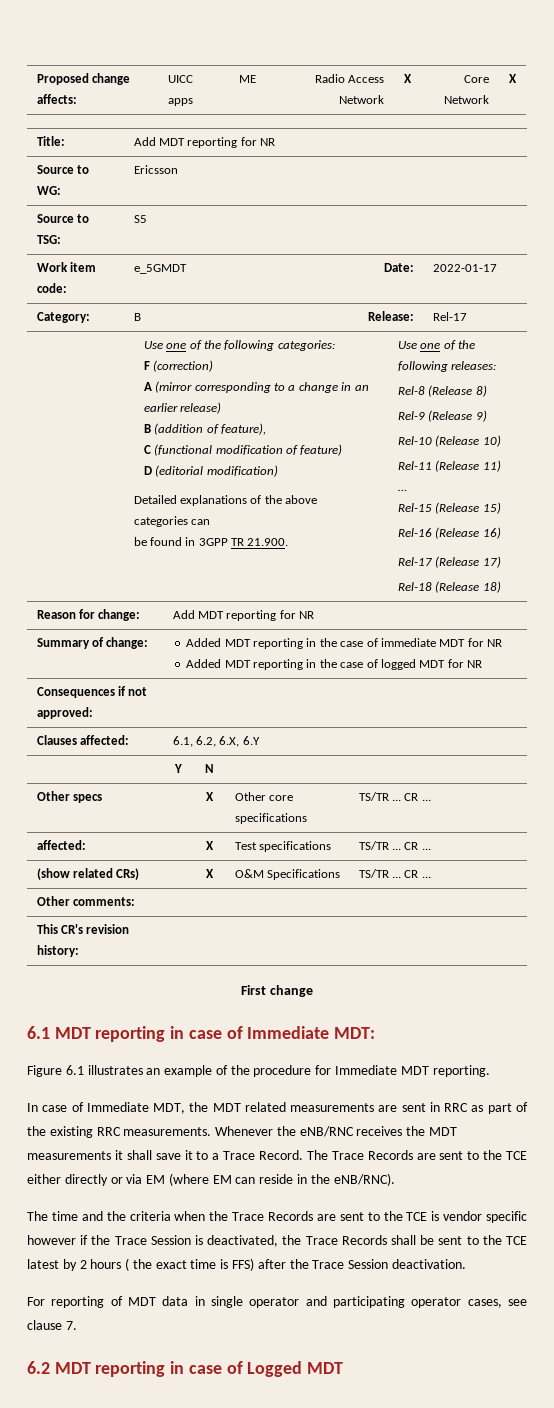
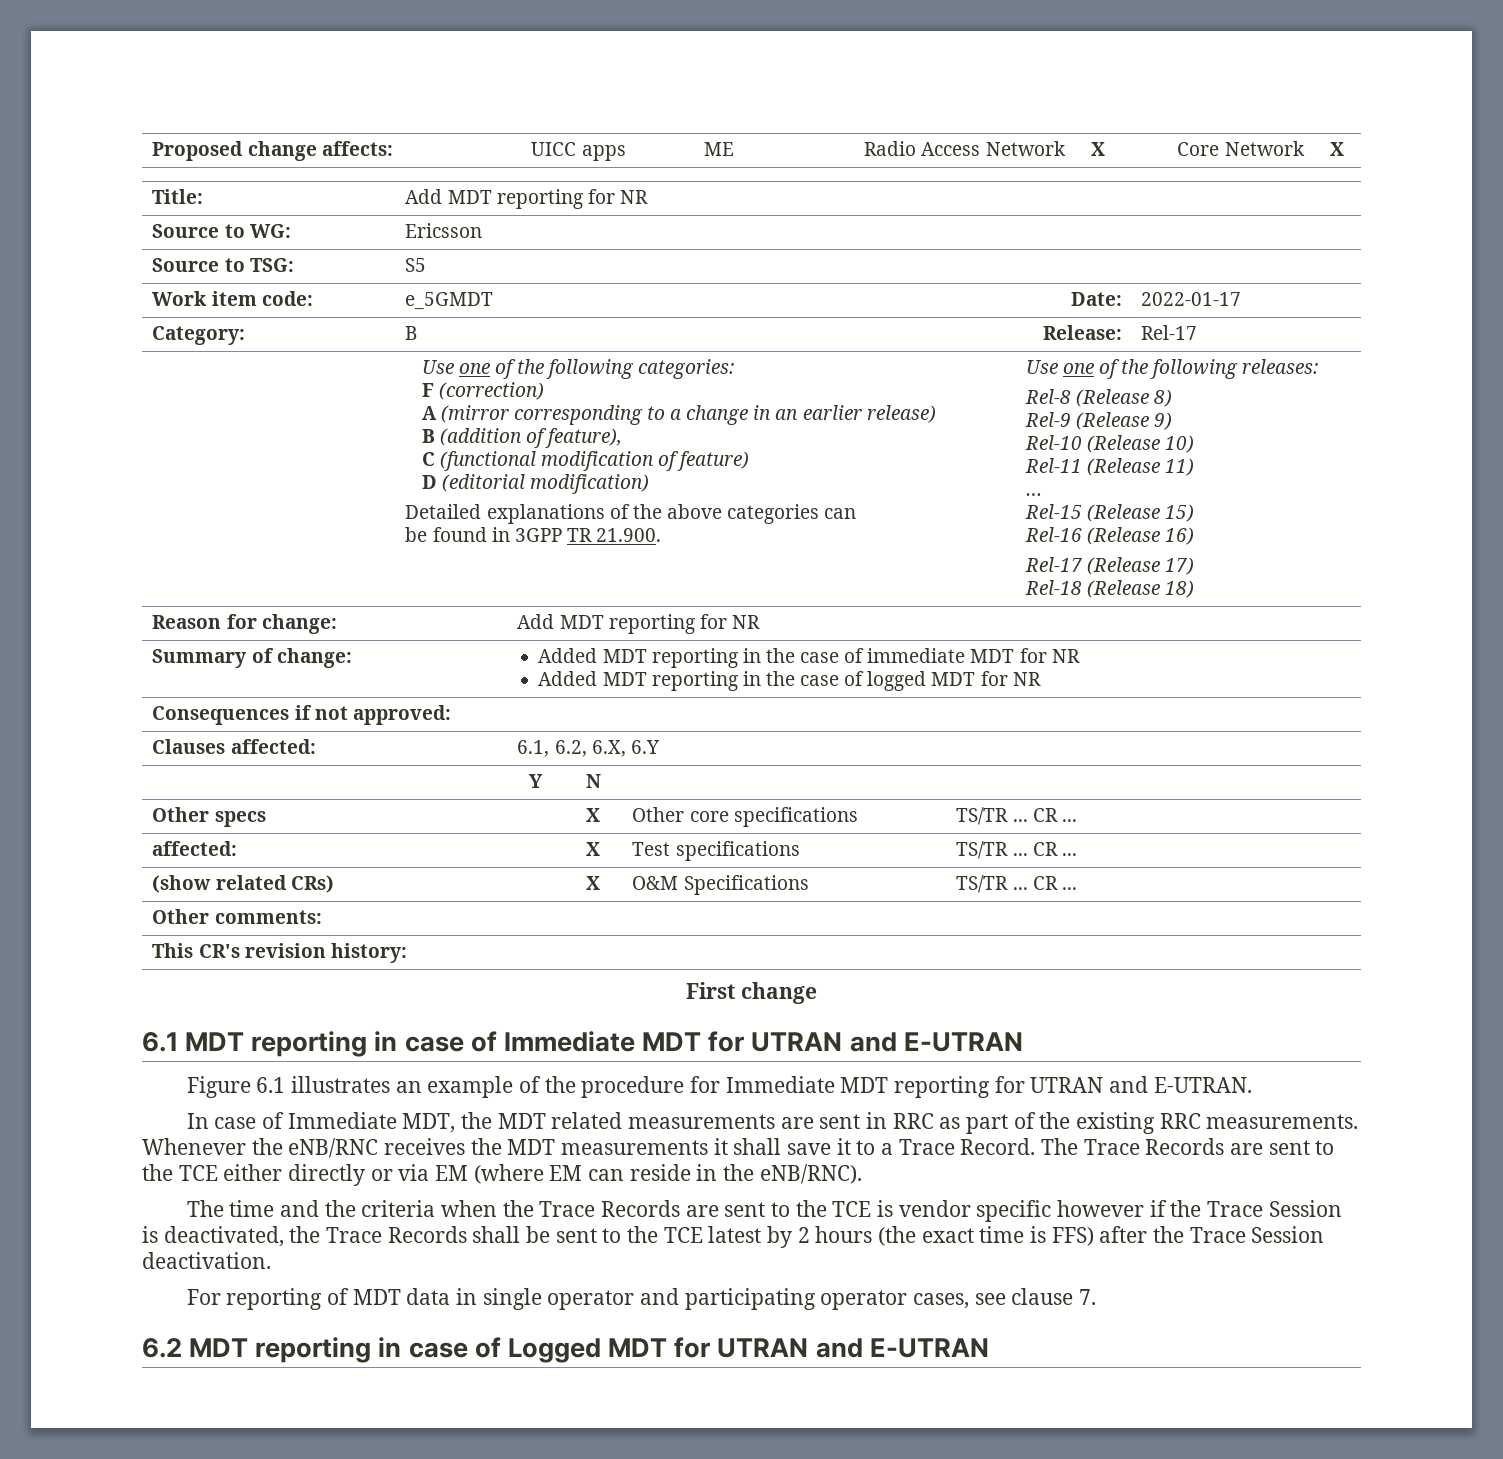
[334,1027,376,1039] MDT: -> [642,1031,1023,1052] MDT for UTRAN and E-UTRAN
[432,1065,490,1077] reporting. -> [893,1076,1252,1098] reporting for UTRAN and E-UTRAN.
[125,1258,152,1271] ( the -> [878,1226,917,1246] (the
(344, 1368) none -> [674,1337,989,1358] for UTRAN and E-UTRAN

